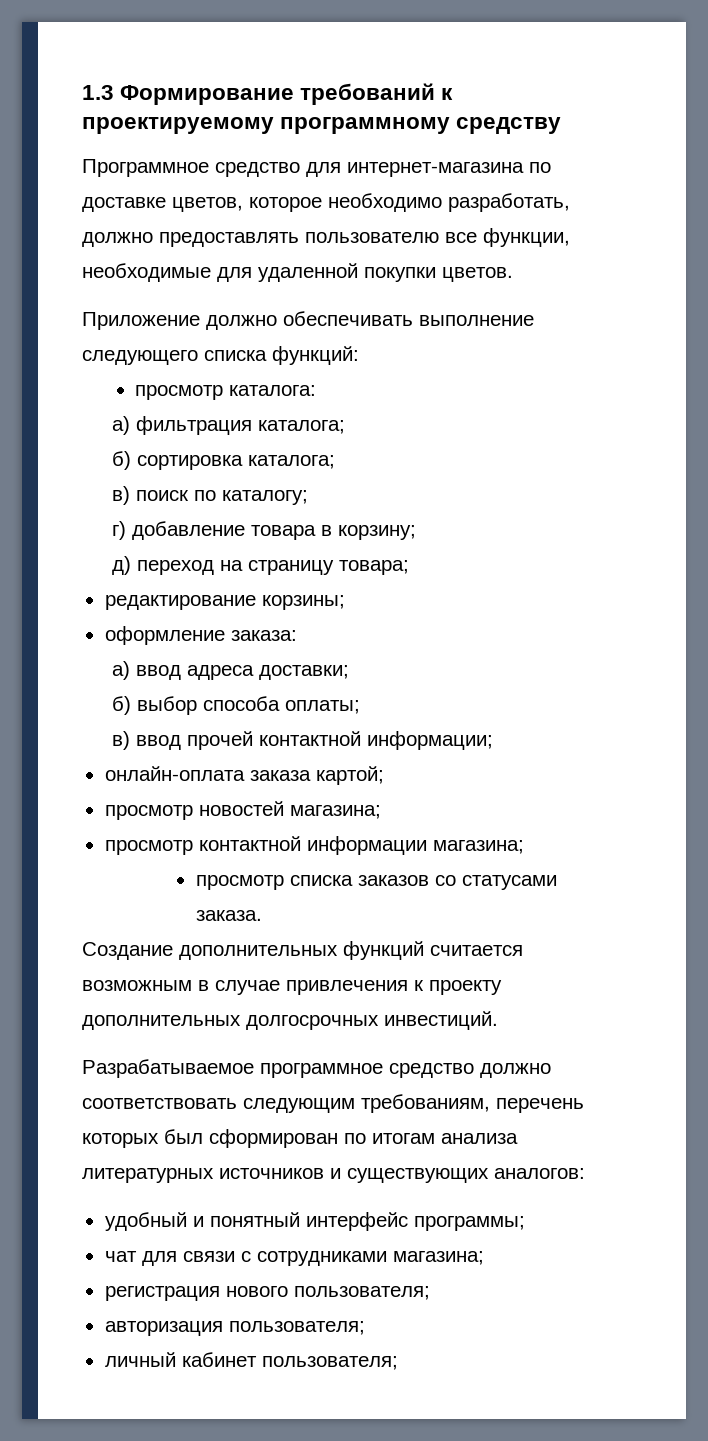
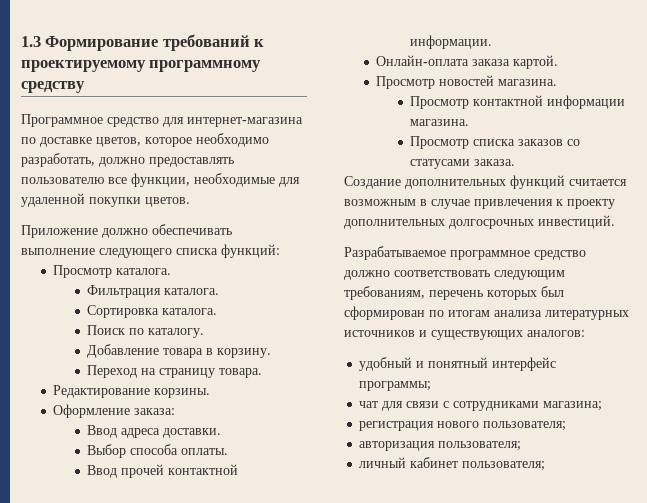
[134,385,316,400] [112,416,346,435] [112,451,336,470] [112,486,309,505] [112,521,417,540] [112,556,410,575] [104,595,345,610] [104,626,297,645] [112,661,350,680] [112,696,361,715] [112,731,494,750] [104,766,384,785] [104,801,381,820] [104,836,524,855] [195,875,284,890] просмотр каталога: // а) фильтрация каталога; // б) сортировка каталога; // в) поиск по каталогу; // г) добавление товара в корзину; // д) переход на страницу товара; // редактирование корзины; // оформление заказа: // а) ввод адреса доставки; // б) выбор способа оплаты; // в) ввод прочей контактной информации; // онлайн-оплата заказа картой; // просмотр новостей магазина; // просмотр контактной информации магазина; // просмотр -> [53,265,172,278] [87,285,220,298] [87,305,218,318] [87,325,205,338] [87,344,272,358] [87,365,263,378] [53,385,211,398] [53,404,176,418] [87,425,222,438] [87,444,229,458] [87,464,239,478] [410,35,493,49] [376,55,559,69] [376,75,558,89] [410,95,626,109] [410,119,470,126] [410,136,470,149] Просмотр каталога. // Фильтрация каталога. // Сортировка каталога. // Поиск по каталогу. // Добавление товара в корзину. // Переход на страницу товара. // Редактирование корзины. // Оформление заказа: // Ввод адреса доставки. // Выбор способа оплаты. // Ввод прочей контактной информации. // Онлайн-оплата заказа картой. // Просмотр новостей магазина. // Просмотр контактной информации магазина. // Просмотр

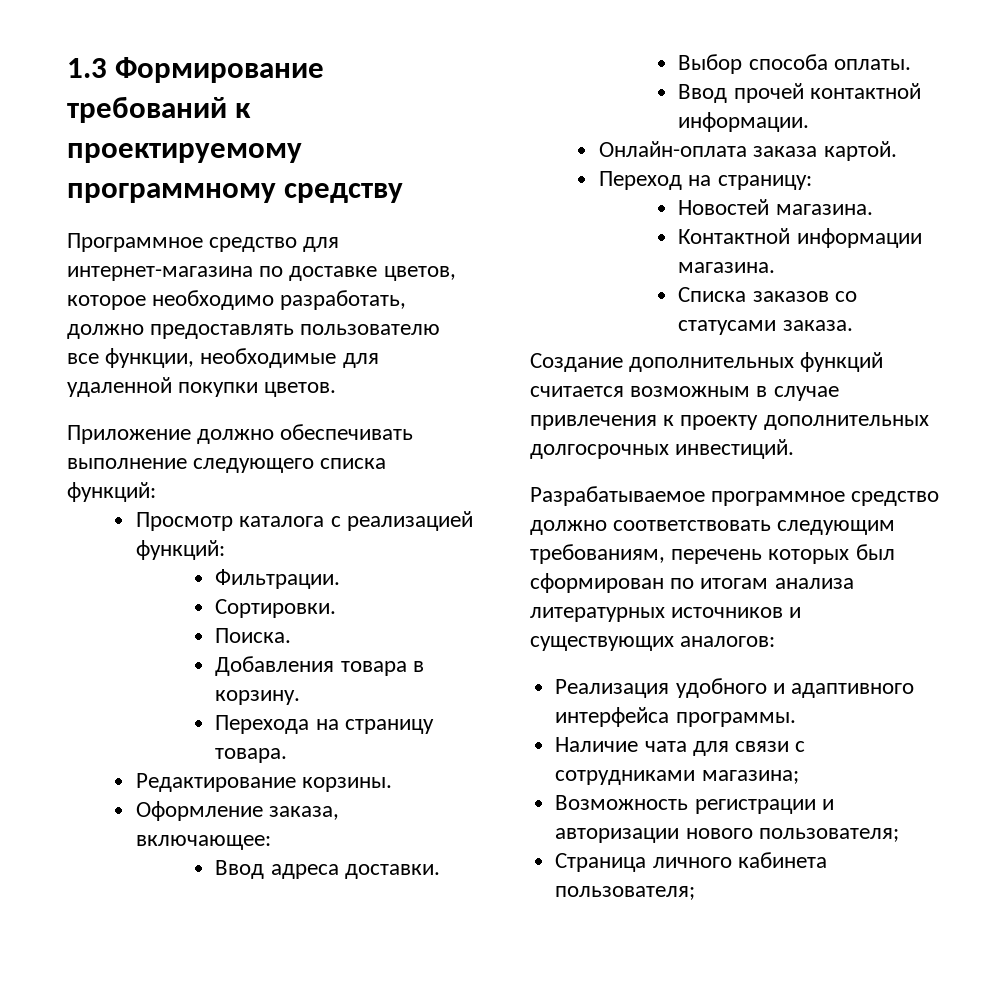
[116,268,172,275] [87,285,220,298] [87,305,218,318] [87,325,205,338] [87,344,160,358] каталога. // Фильтрация каталога. // Сортировка каталога. // Поиск по каталогу. // Добавление -> [239,511,473,531] [136,540,226,560] [215,569,341,589] [215,599,337,618] [215,628,292,643] [215,656,335,676] каталога с реализацией функций: // Фильтрации. // Сортировки. // Поиска. // Добавления
[87,365,138,378] Переход -> [215,715,310,734] Перехода
[134,408,176,415] заказа: -> [269,806,340,820] [136,835,272,850] заказа, включающее:
[376,75,558,89] [410,95,544,109] Просмотр новостей магазина. // Просмотр контактной -> [599,171,812,190] [678,199,873,215] [678,228,791,244] Переход на страницу: // Новостей магазина. // Контактной
[410,136,516,149] Просмотр списка -> [678,287,747,302] Списка
[359,357,557,371] [359,381,432,391] [359,401,379,408] удобный и понятный интерфейс программы; // чат -> [555,678,914,698] [555,707,796,727] [555,737,687,752] Реализация удобного и адаптивного интерфейса программы. // Наличие чата
[359,421,567,431] [359,441,522,451] [359,457,459,468] регистрация нового пользователя; // авторизация пользователя; // личный кабинет -> [555,795,834,814] [555,828,899,843] [555,852,827,872] Возможность регистрации и авторизации нового пользователя; // Страница личного кабинета

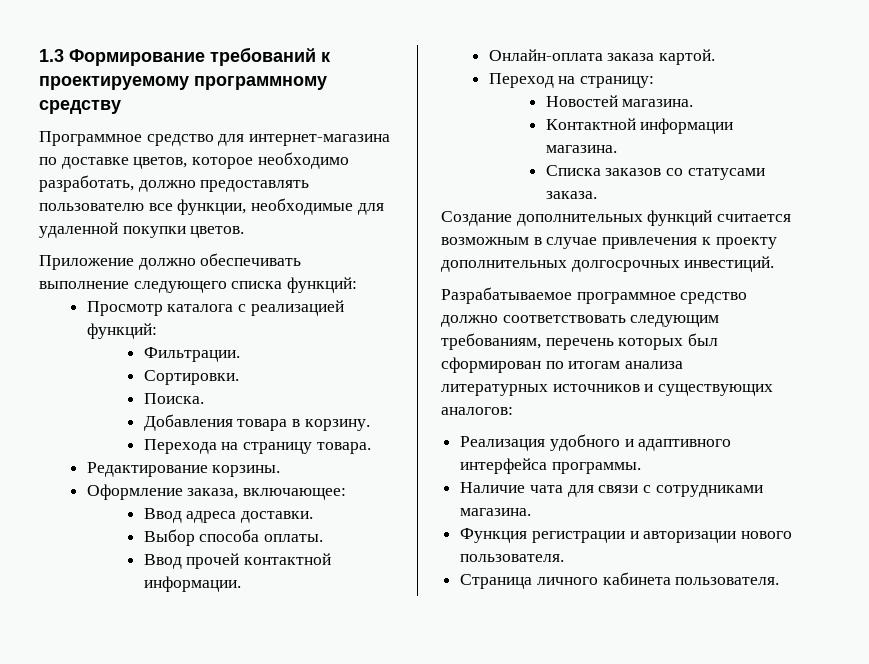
[701,770,799,784] [555,795,689,810] магазина; // Возможность -> [460,508,532,516] [460,528,528,543] магазина. // Функция
[758,828,899,842] пользователя; -> [460,554,565,562] пользователя.
[555,886,696,900] пользователя; -> [675,577,780,585] пользователя.

